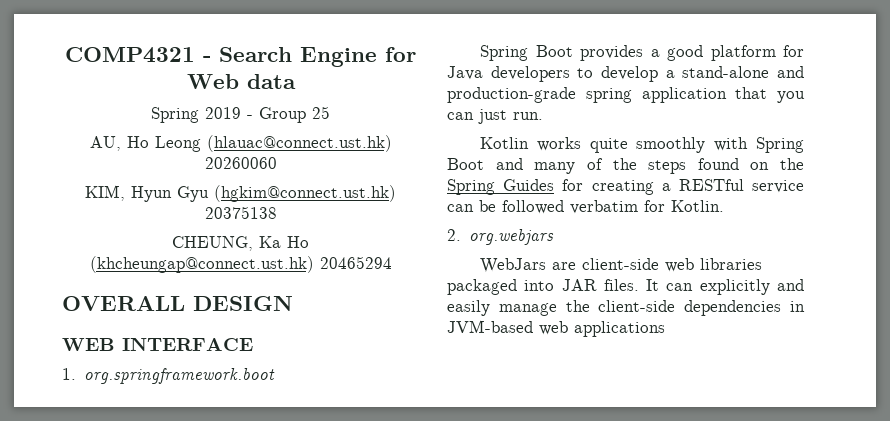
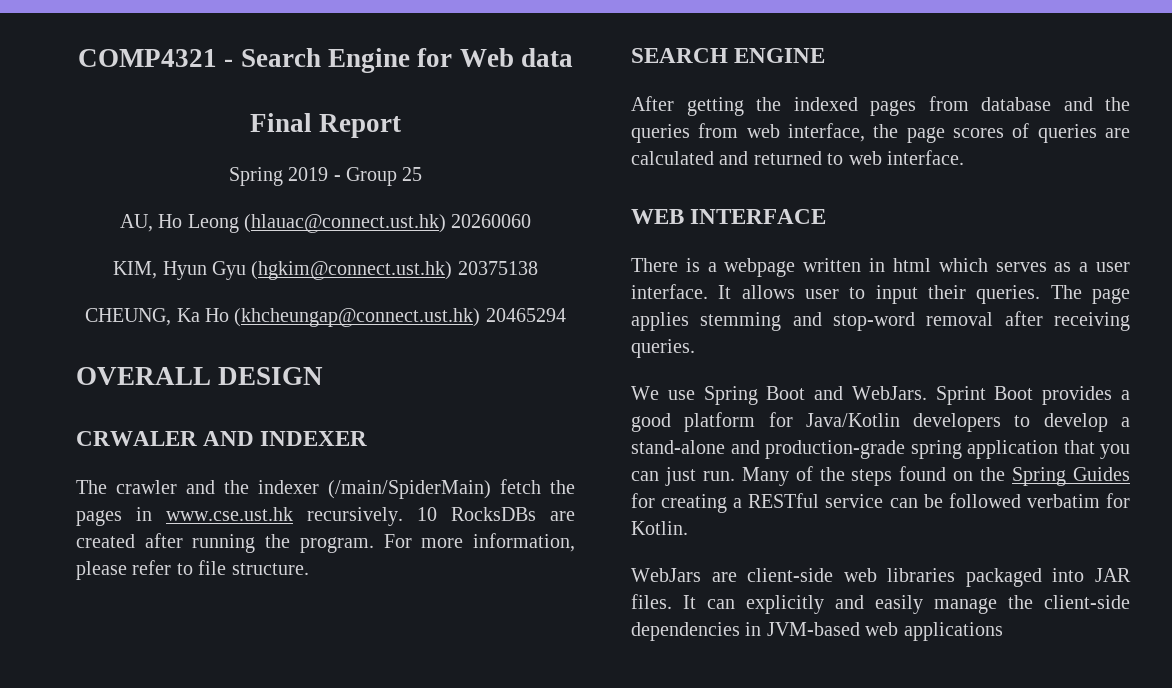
(296, 81) none -> [249,113,402,138] // Final Report
[62,338,253,351] [62,368,276,384] [480,45,529,61] WEB INTERFACE // 1. org.springframework.boot // Spring -> [76,431,368,446] [76,479,575,499] [76,507,575,526] [76,533,575,553] [76,560,309,580] [631,48,826,63] [631,96,1130,116] [631,123,1130,143] [631,150,964,165] [631,209,827,224] [631,258,1130,277] [631,284,1130,304] [631,311,1130,331] [631,339,695,358] [631,386,986,405] CRWALER AND INDEXER // The crawler and the indexer (/main/SpiderMain) fetch the pages in www.cse.ust.hk recursively. 10 RocksDBs are created after running the program. For more information, please refer to file structure. // SEARCH ENGINE // After getting the indexed pages from database and the queries from web interface, the page scores of queries are calculated and returned to web interface. // WEB INTERFACE // There is a webpage written in html which serves as a user interface. It allows user to input their queries. The page applies stemming and stop-word removal after receiving queries. // We use Spring Boot and WebJars. Sprint
[447,66,483,80] Java -> [805,413,900,427] Java/Kotlin
[480,137,804,153] [447,158,576,174] // Kotlin works quite smoothly with Spring Boot and many -> [741,467,789,486] Many
[447,229,555,245] // 2. org.webjars -> (688, 528) none

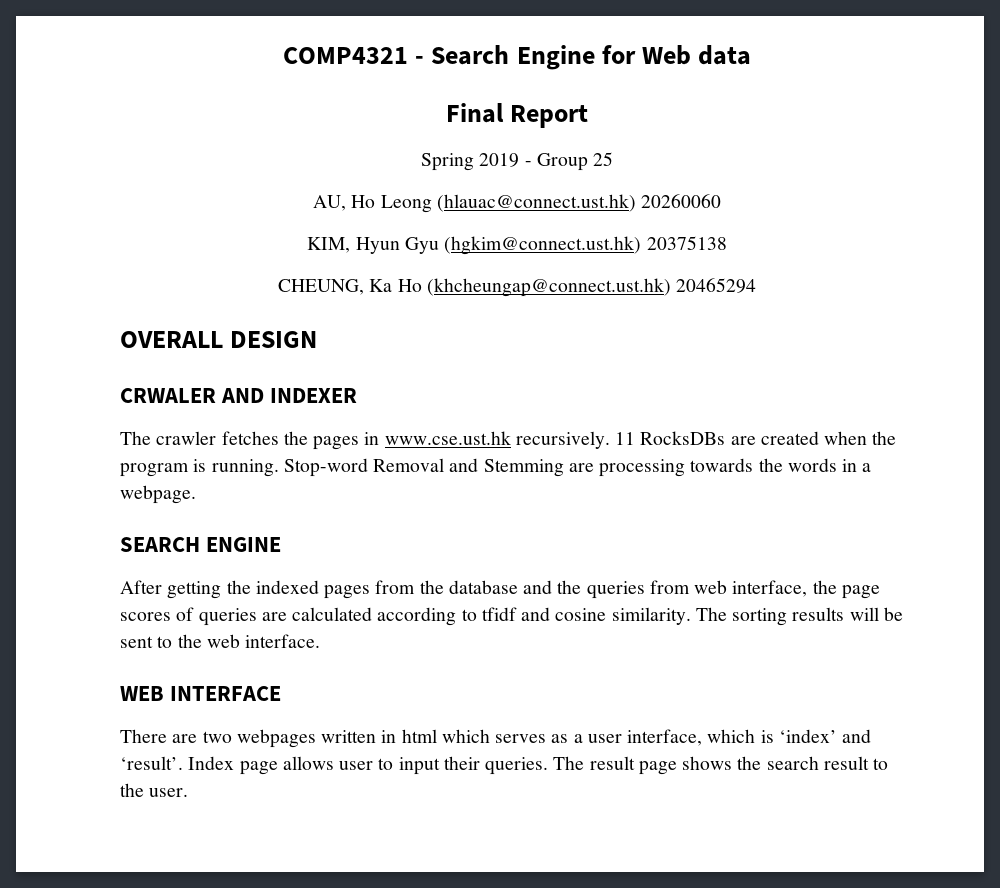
[186,479,541,499] and the indexer (/main/SpiderMain) fetch -> [221,431,279,445] fetches
[417,507,437,521] 10 -> [615,432,636,445] 11
[144,533,575,553] [76,560,309,580] after running the program. For more information, please refer to file structure. -> [824,431,897,445] [120,458,872,477] [120,485,196,504] when the program is running. Stop-word Removal and Stemming are processing towards the words in a webpage.
(969, 103) none -> [419,580,444,594] the
[719,151,844,165] and returned to -> [377,607,903,626] [120,634,202,648] according to tfidf and cosine similarity. The sorting results will be sent to the
[685,258,796,277] is a webpage -> [172,729,316,748] are two webpages
[631,284,732,299] interface. It -> [627,729,872,746] [120,756,278,775] interface, which is ‘index’ and ‘result’. Index page
[1092,288,1130,304] [631,311,1130,331] [631,339,695,358] [631,386,1130,405] [631,412,1130,432] [631,440,1130,459] [631,466,1130,486] [631,493,1130,513] [631,521,688,535] [631,568,1131,587] [631,594,1130,614] [631,622,1003,641] page applies stemming and stop-word removal after receiving queries. // We use Spring Boot and WebJars. Sprint Boot provides a good platform for Java/Kotlin developers to develop a stand-alone and production-grade spring application that you can just run. Many of the steps found on the Spring Guides for creating a RESTful service can be followed verbatim for Kotlin. // WebJars are client-side web libraries packaged into JAR files. It can explicitly and easily manage the client-side dependencies in JVM-based web applications -> [589,756,889,775] [120,783,189,797] result page shows the search result to the user.

